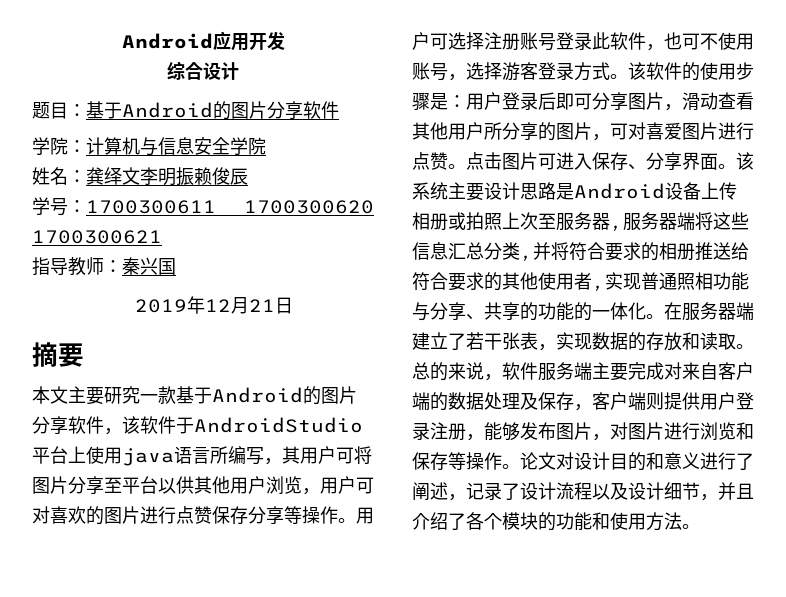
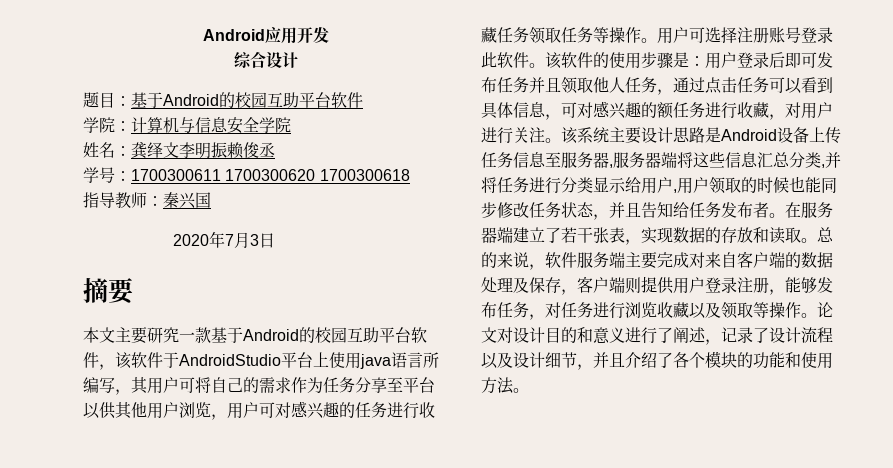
[231,101,303,120] 图片分享 -> [235,92,331,108] 校园互助平台
[230,168,248,185] 辰 -> [259,142,275,157] 丞
[32,230,162,244] 1700300621 -> [319,169,410,181] 1700300618
[134,296,275,314] 2019年12月21 -> [173,231,260,248] 2020年7月3
[321,386,357,404] [32,416,68,435] 图片分享 -> [315,327,411,343] 校园互助平台
[32,476,68,494] 图片 -> [211,377,355,393] 自己的需求作为任务
[50,506,284,525] 喜欢的图片进行点赞保存分享 -> [291,401,435,419] [481,27,593,44] 感兴趣的任务进行收藏任务领取任务
[646,32,754,51] [412,62,610,81] ，也可不使用账号，选择游客登录方式 -> (529, 60) none
[592,92,754,111] [412,122,754,141] [412,152,718,171] 分享图片，滑动查看其他用户所分享的图片，可对喜爱图片进行点赞。点击图片可进入保存、分享界面 -> [817,52,833,68] [481,77,833,95] [481,101,833,120] [481,127,545,144] 发布任务并且领取他人任务，通过点击任务可以看到具体信息，可对感兴趣的额任务进行收藏，对用户进行关注
[412,212,538,231] 相册或拍照上次 -> [481,152,546,168] 任务信息
[569,242,749,261] [412,272,749,291] [412,302,646,321] 符合要求的相册推送给符合要求的其他使用者,实现普通照相功能与分享、共享的功能的一体化 -> [497,176,837,194] [481,202,769,220] 任务进行分类显示给用户,用户领取的时候也能同步修改任务状态，并且告知给任务发布者
[556,422,754,441] [412,452,448,470] 图片，对图片进行浏览和保存 -> [497,302,753,320] 任务，对任务进行浏览收藏以及领取

